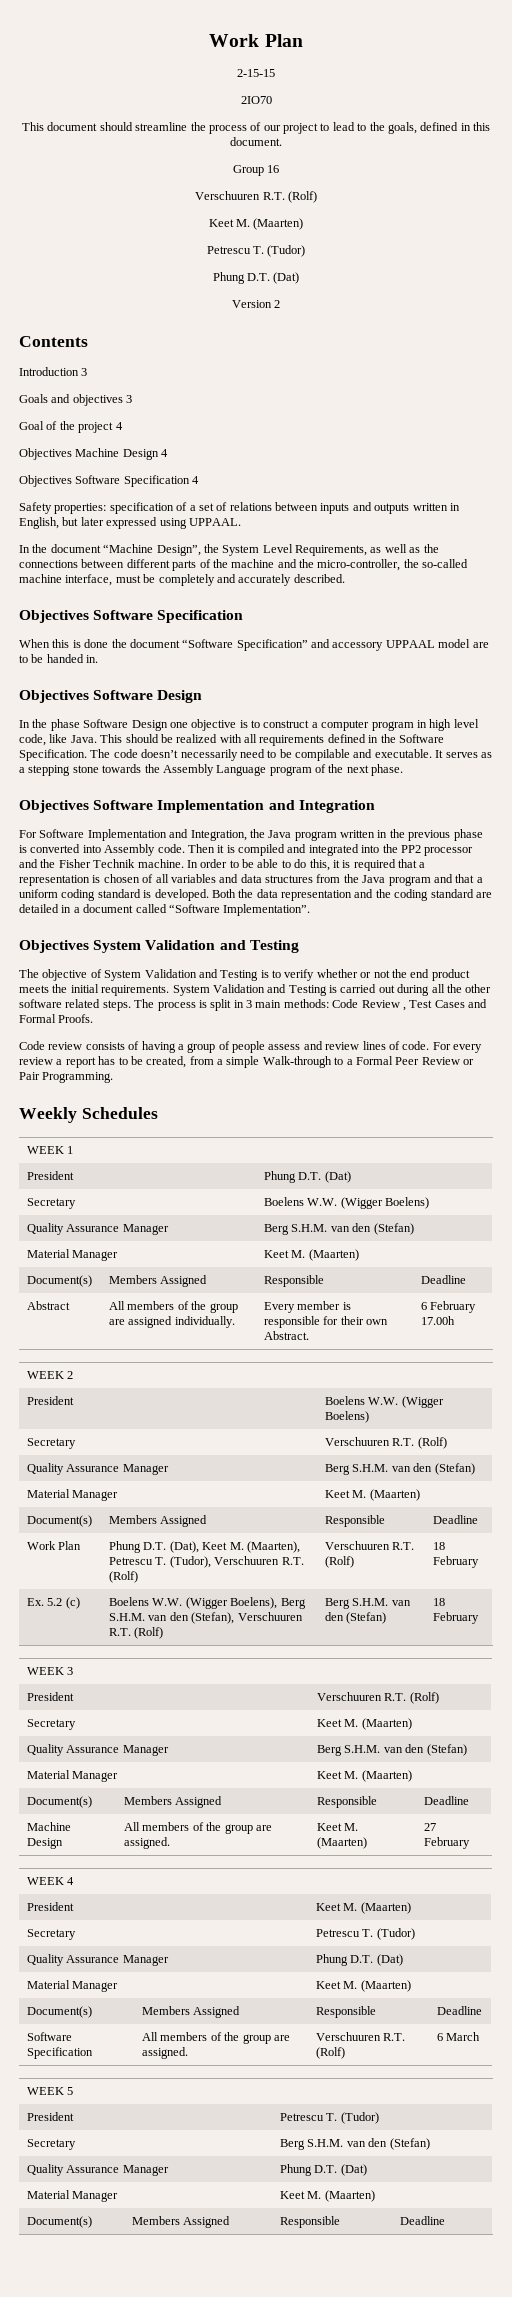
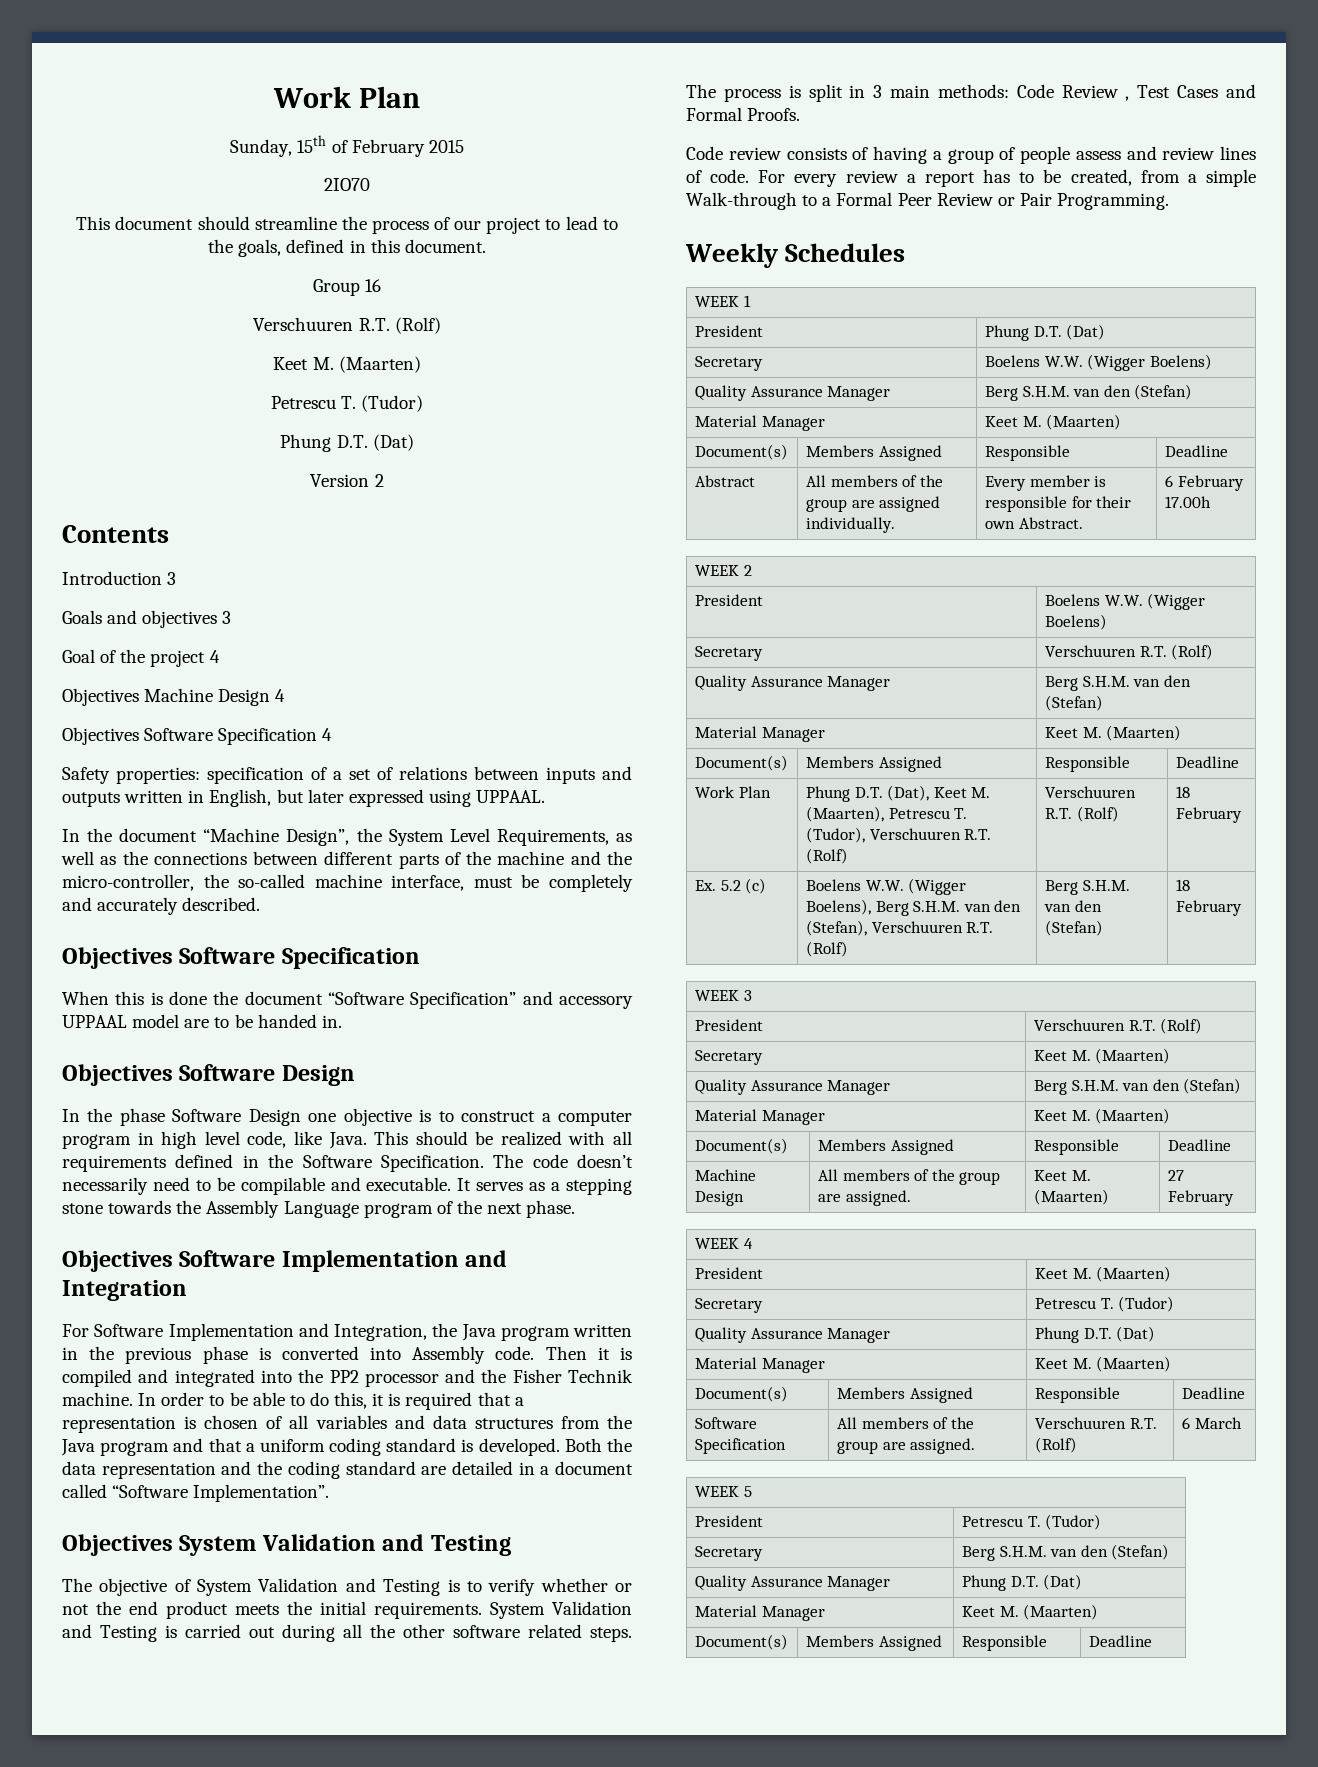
[237,69,275,77] 2-15-15 -> [230,135,464,157] Sunday, 15th of February 2015

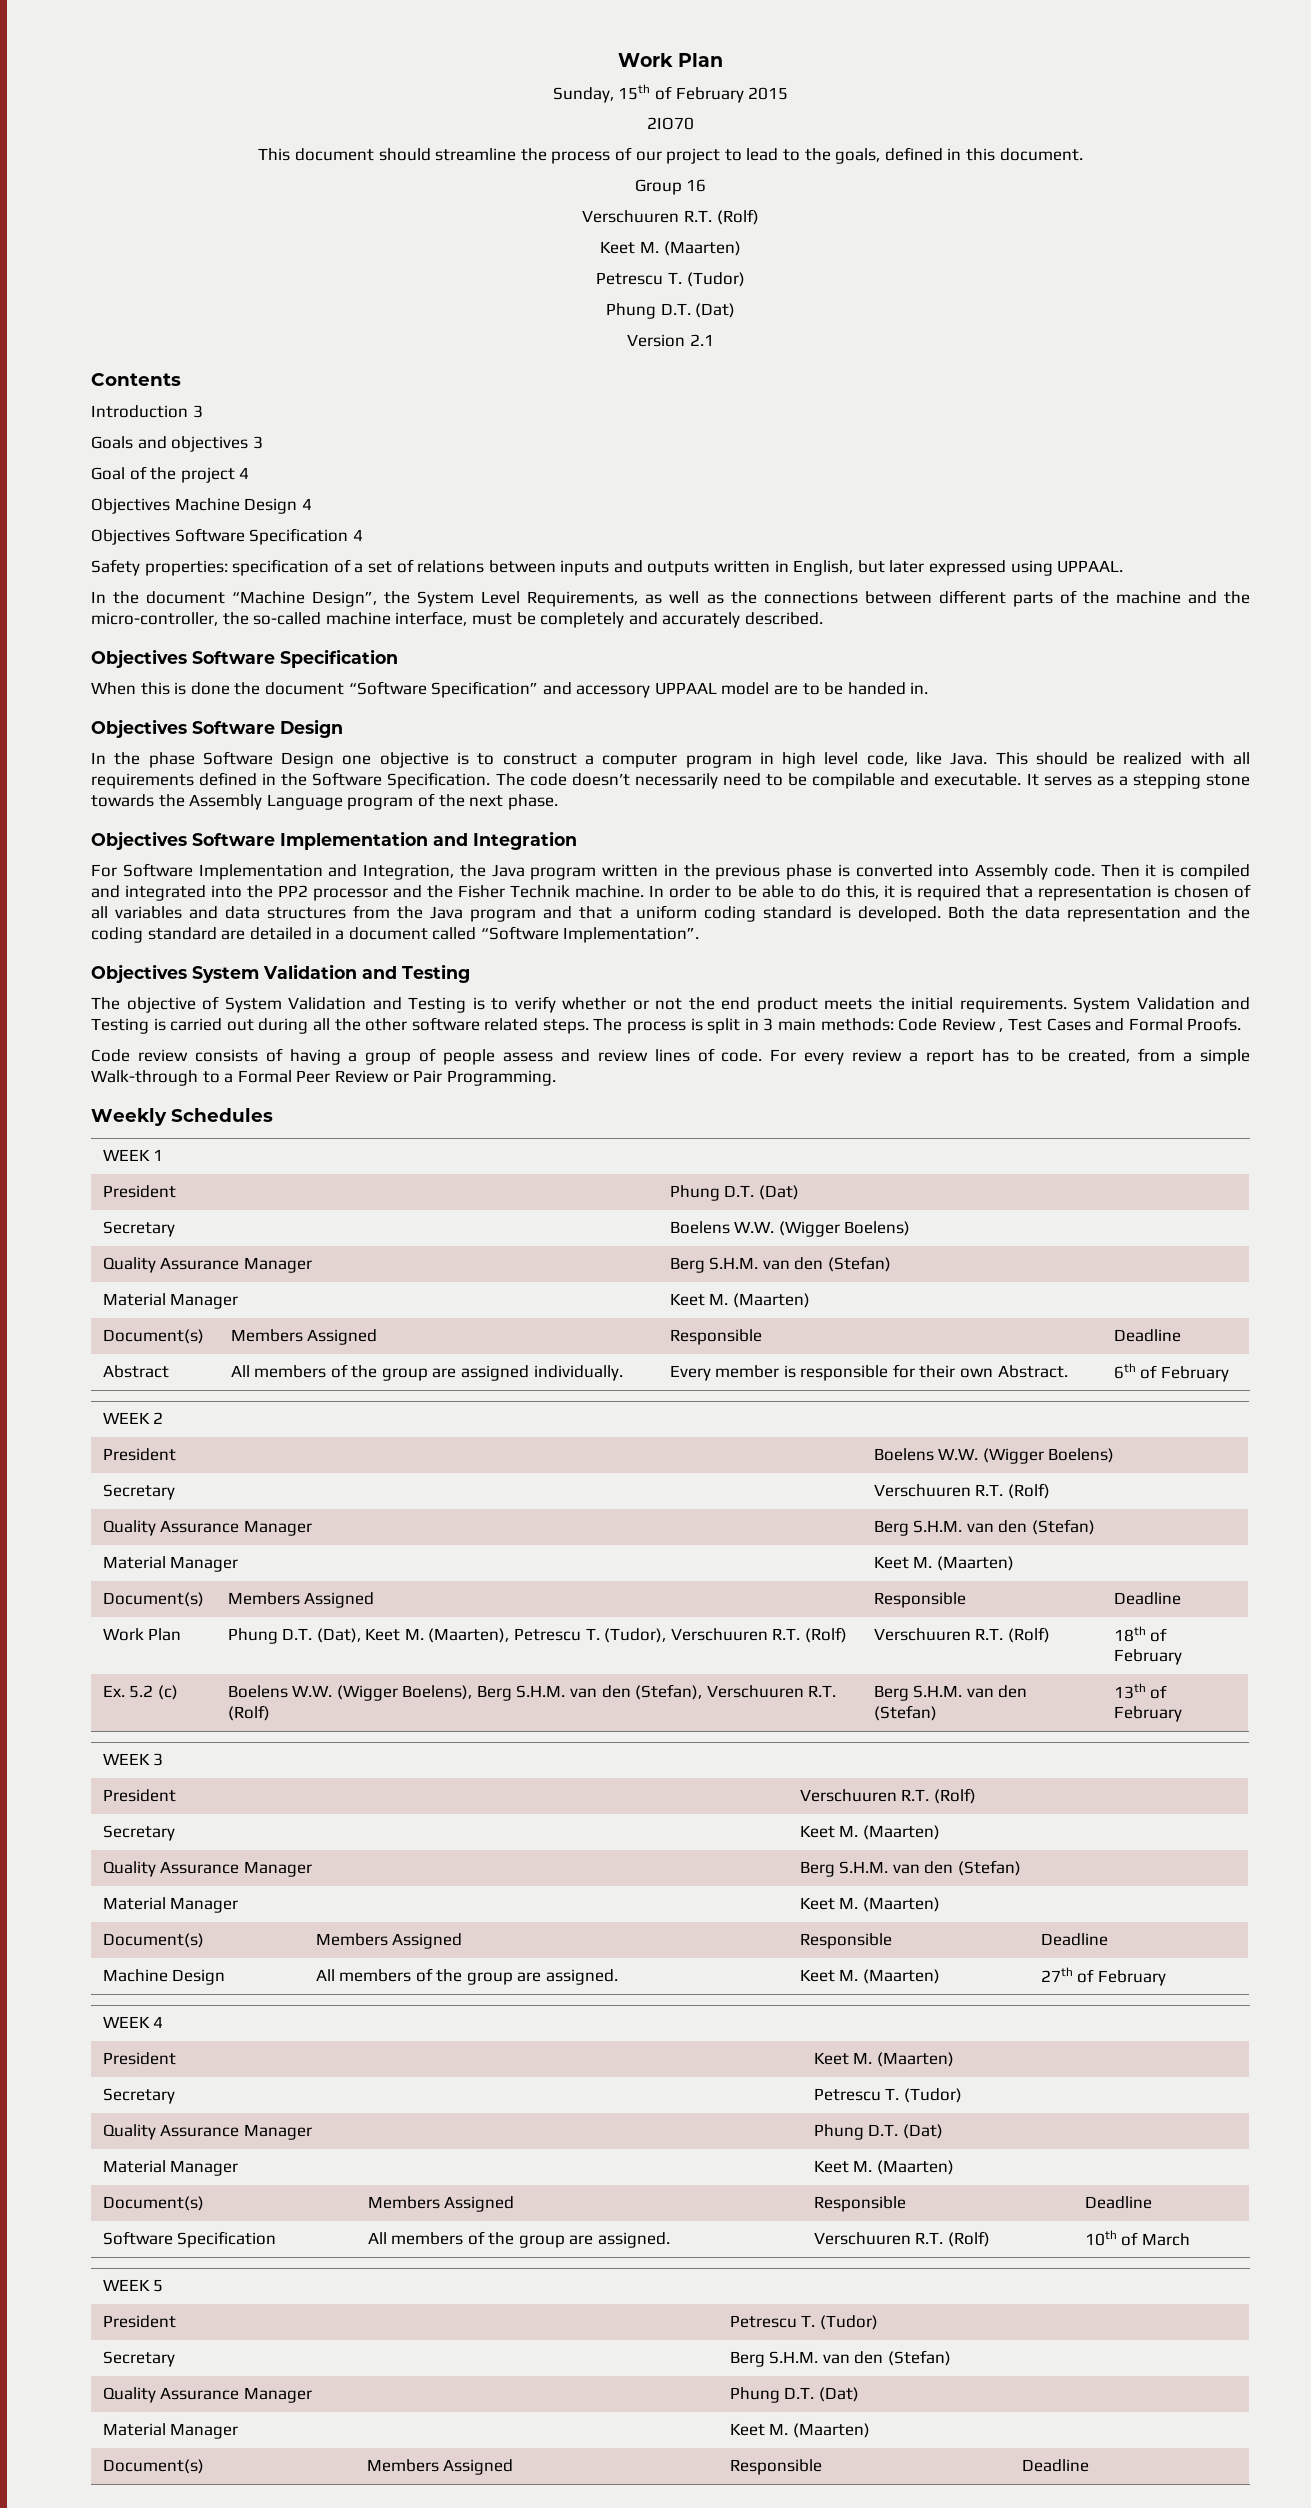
[374,474,384,487] 2 -> [689,334,714,346] 2.1
[1164,475,1244,491] [1164,496,1211,508] 6 February 17.00h -> [1113,1363,1229,1382] 6th of February
[1175,786,1190,798] 18 -> [1113,1626,1168,1642] 18th of
[1175,879,1190,891] 18 -> [1113,1683,1168,1699] 13th of
[1167,1170,1184,1181] 27 -> [1040,1967,1095,1983] 27th of
[1181,1417,1190,1429] 6 -> [1084,2230,1139,2246] 10th of

